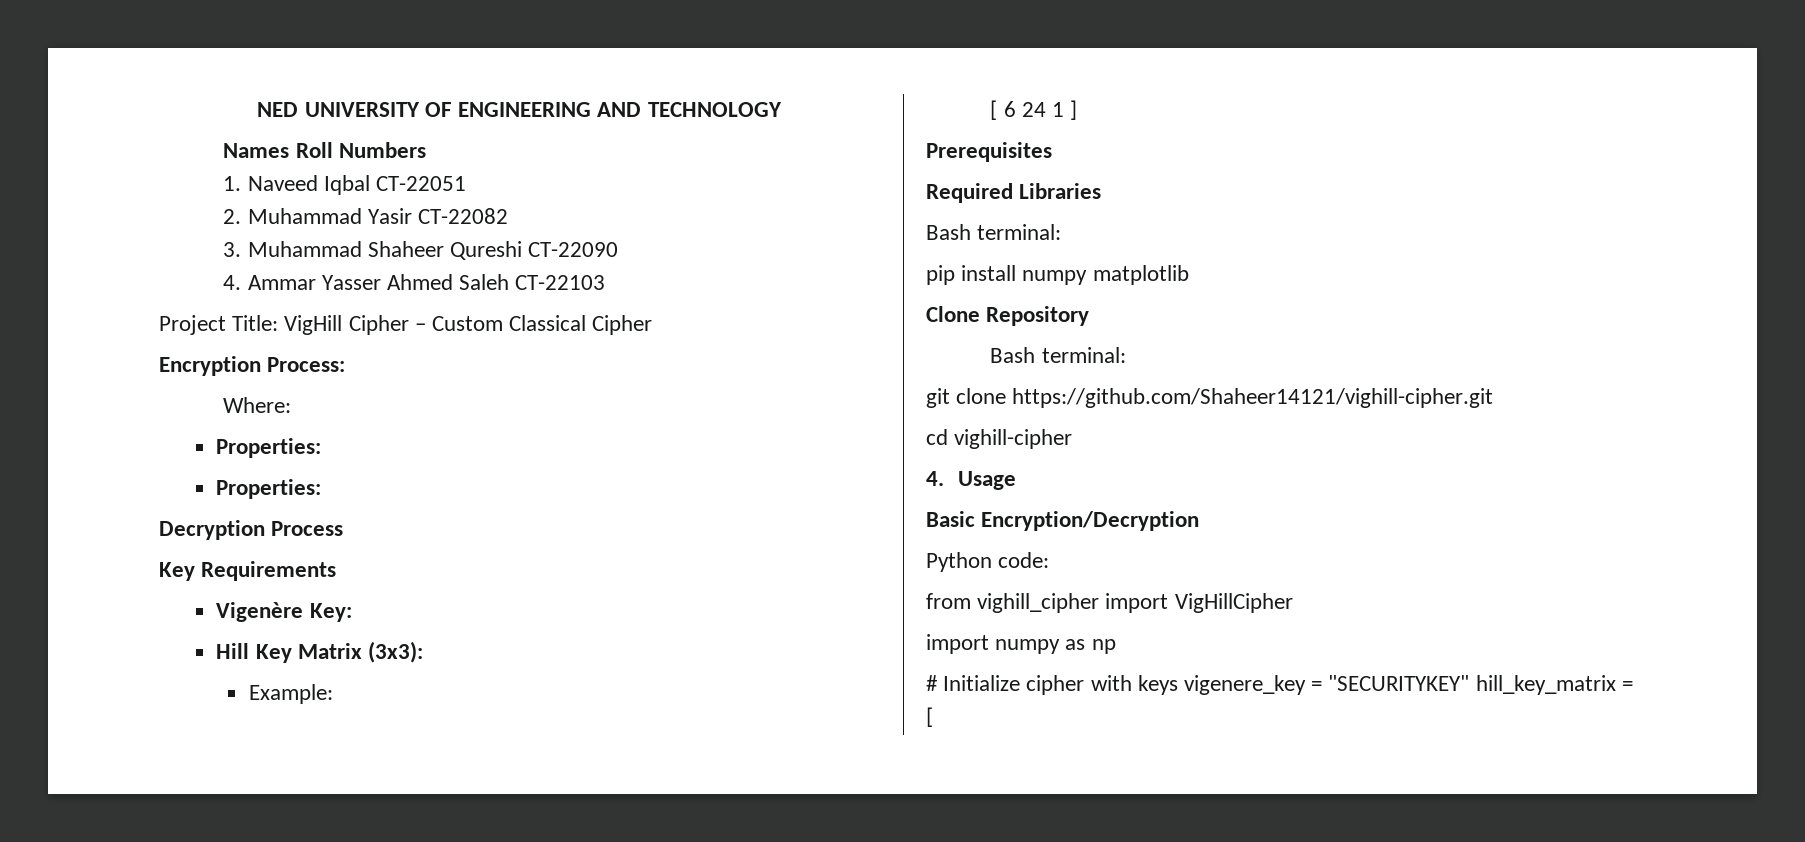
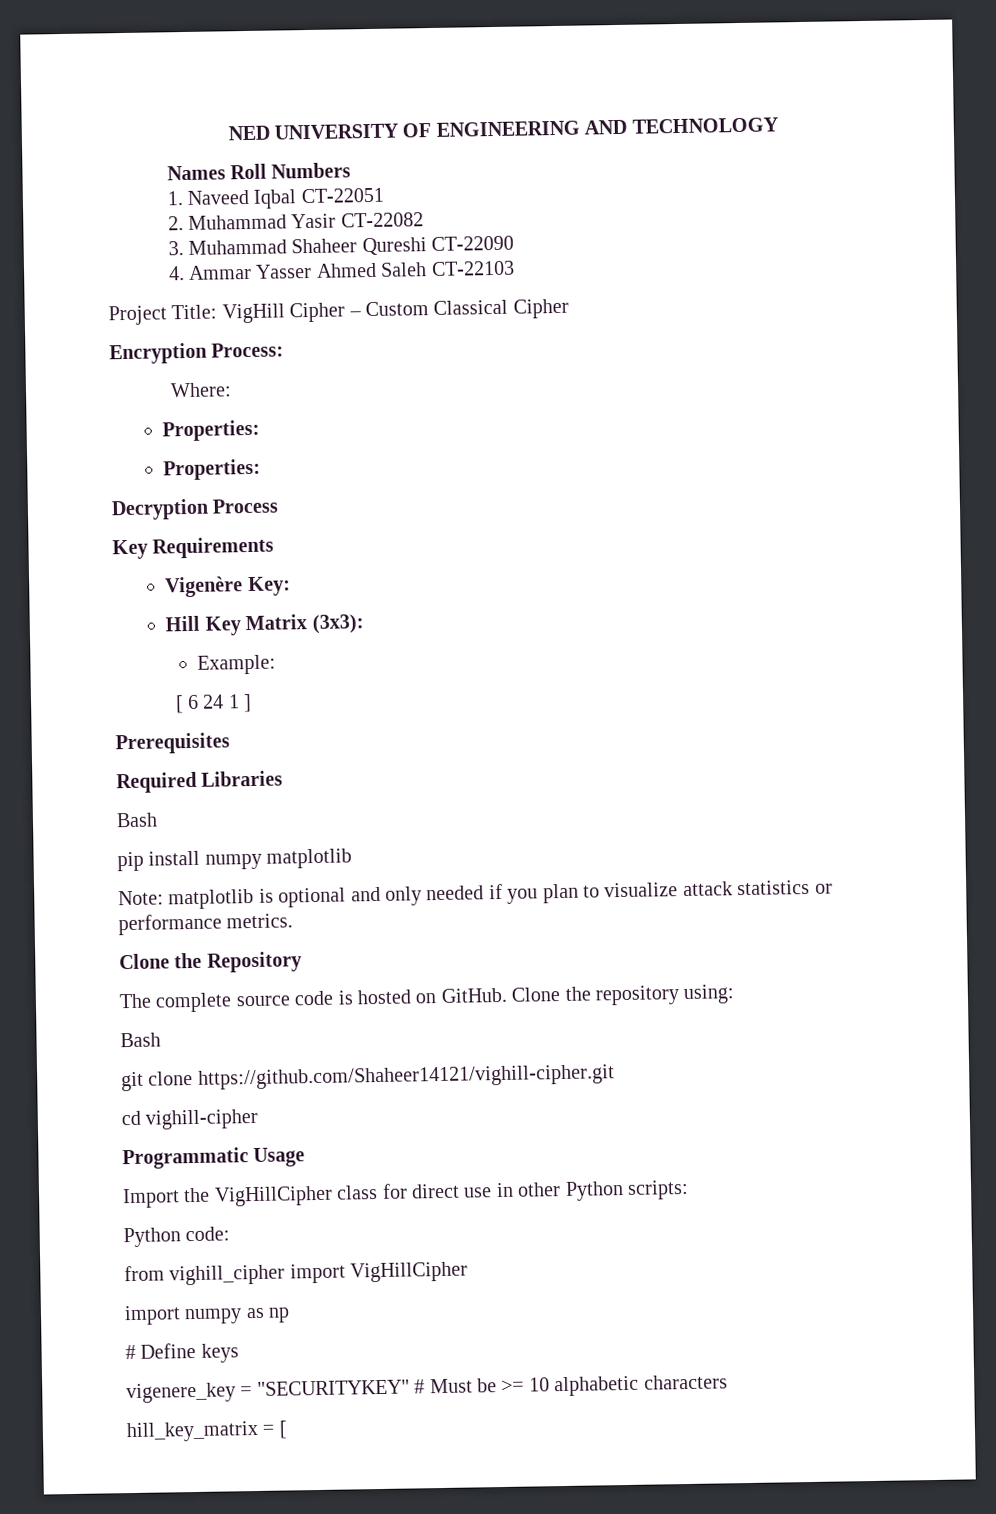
[977,224,1062,240] terminal: -> (158, 820) none
[926,306,980,322] // Clone -> [118,879,833,910] [118,913,294,936] [119,952,203,970] // Note: matplotlib is optional and only needed if you plan to visualize attack statistics or performance metrics. // Clone the
[990,347,1126,363] // Bash terminal: -> [119,984,736,1013] [120,1032,161,1048] // The complete source code is hosted on GitHub. Clone the repository using: // Bash
[926,471,944,486] 4. -> [122,1147,249,1170] Programmatic
[926,511,1200,531] Basic Encryption/Decryption -> [122,1179,689,1209] Import the VigHillCipher class for direct use in other Python scripts:
[943,675,1132,695] Initialize cipher with -> [140,1342,197,1359] Define
(1178, 685) none -> (239, 1353) //
(1470, 683) none -> [414,1374,728,1397] # Must be >= 10 alphabetic characters //

